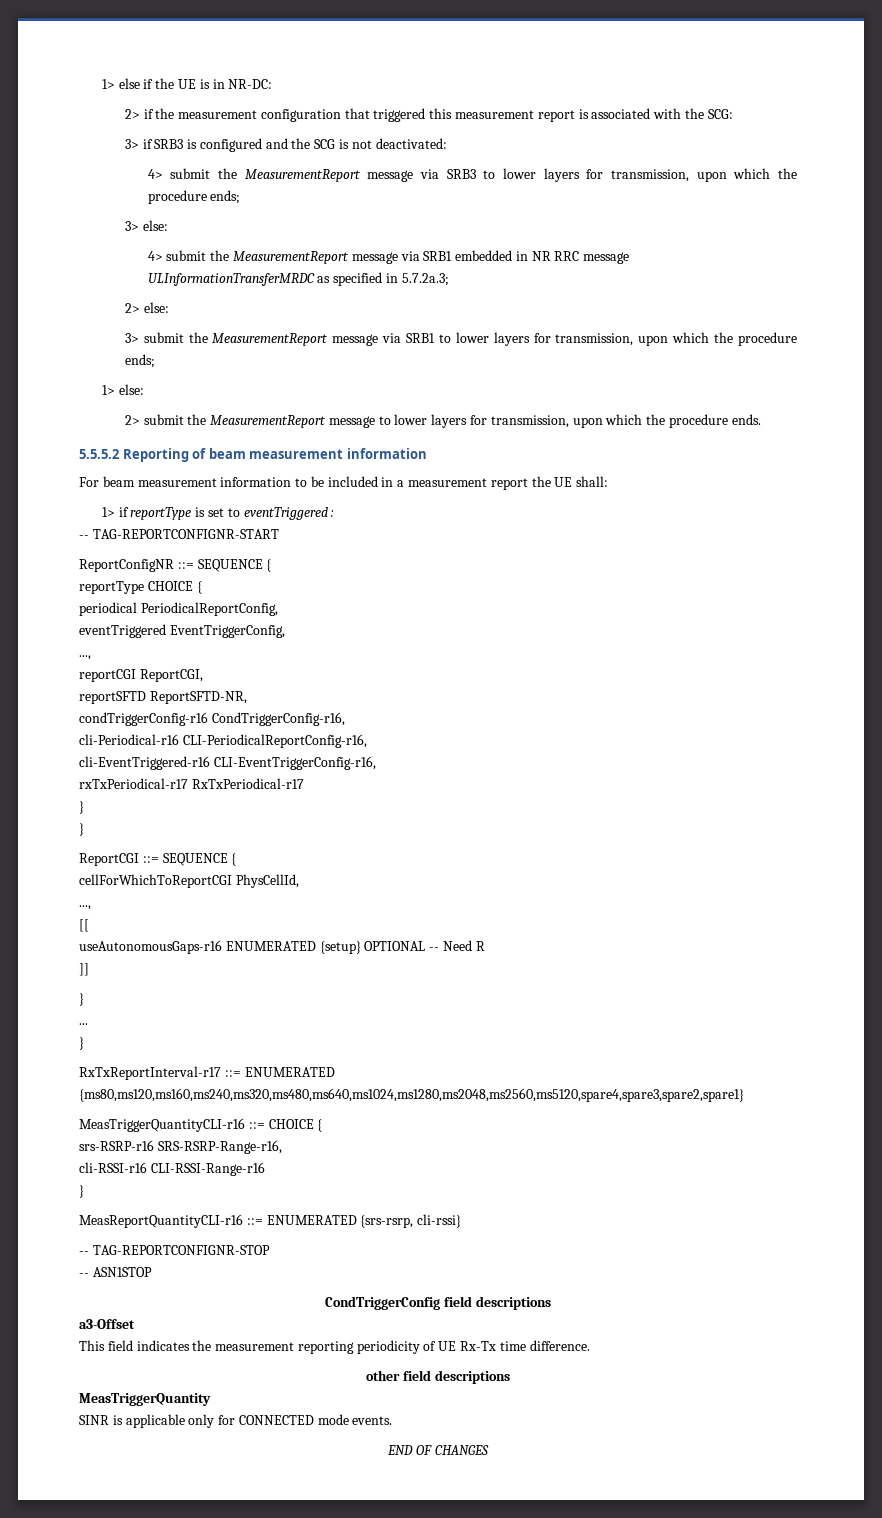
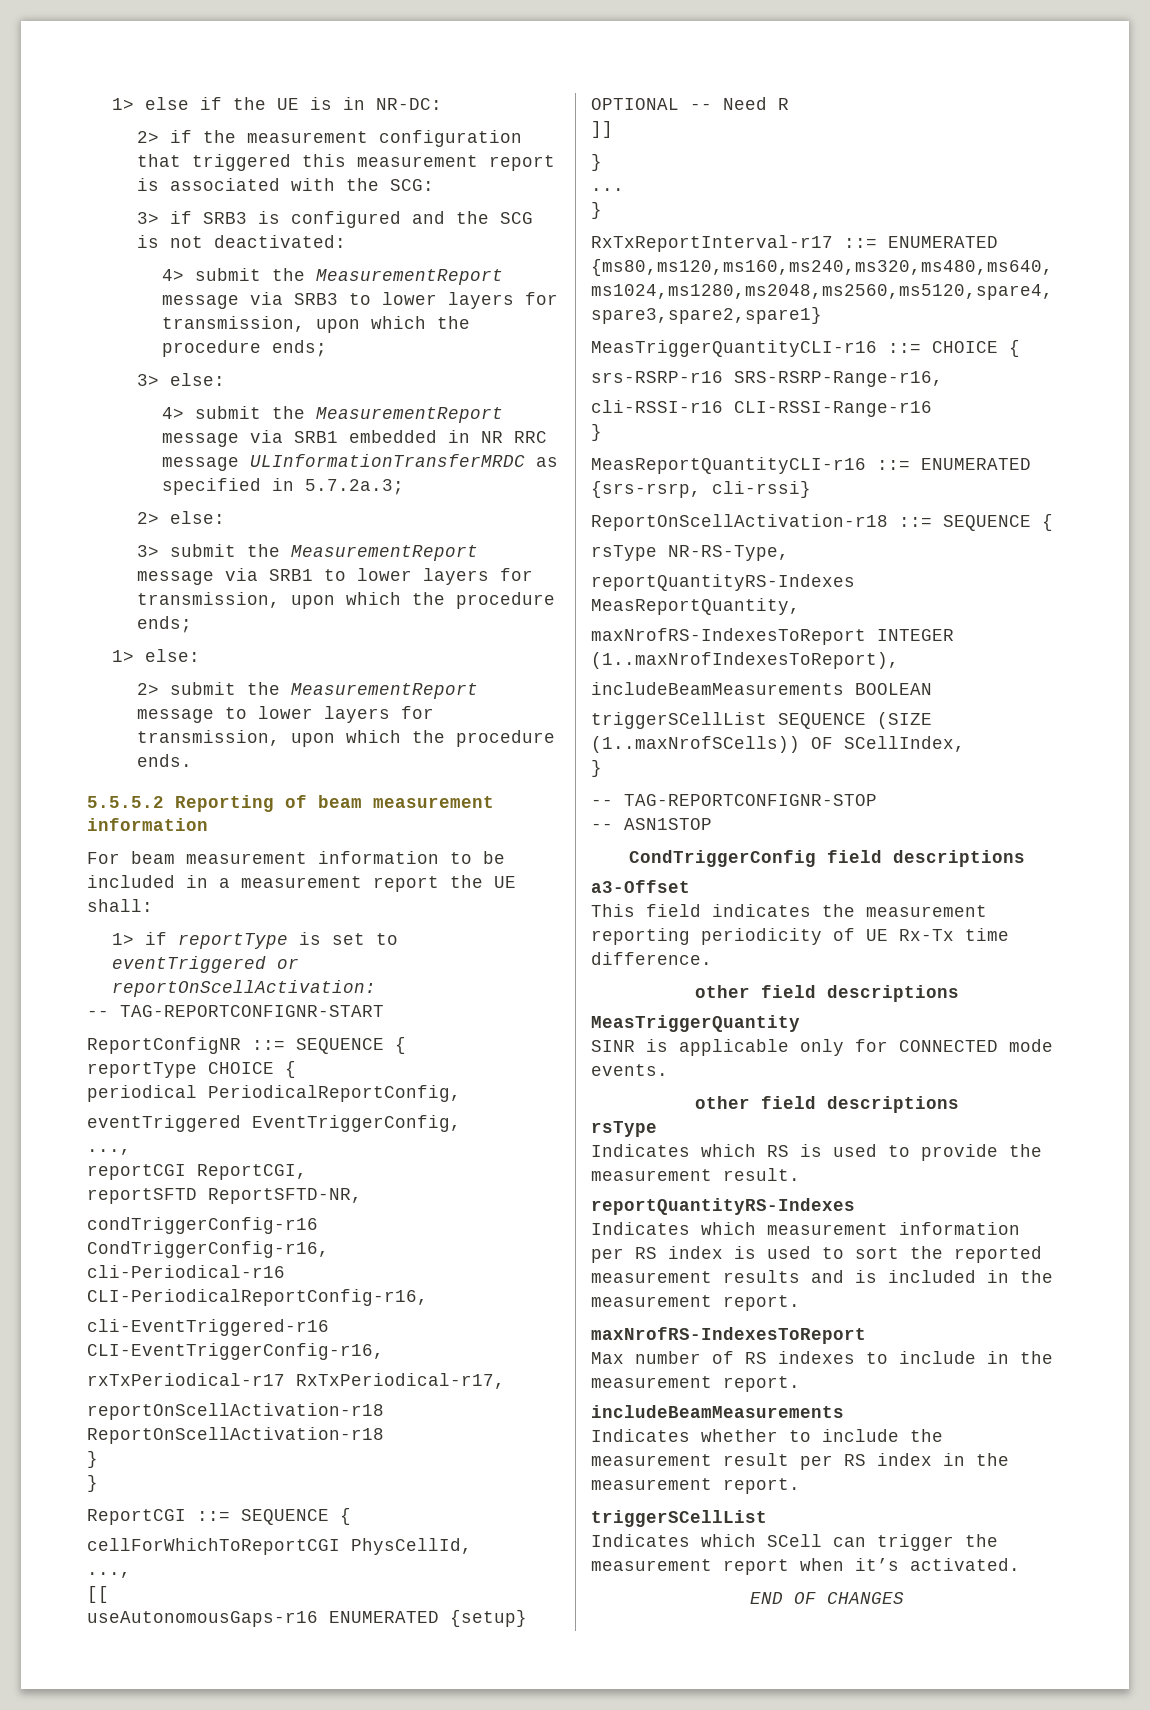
[331,510,335,517] : -> [277,958,300,969] [112,980,377,997] or reportOnScellActivation:
[191,778,304,789] RxTxPeriodical-r17 -> [296,1373,505,1389] [87,1403,384,1420] [87,1427,384,1444] RxTxPeriodical-r17, // reportOnScellActivation-r18 ReportOnScellActivation-r18
(462, 1221) none -> [591,514,1053,531] [591,545,789,561] [591,574,855,591] [591,598,800,615] [591,628,954,645] [591,652,899,669] [591,682,932,695] [591,712,932,729] [591,736,965,753] [591,760,602,777] // ReportOnScellActivation-r18 ::= SEQUENCE { // rsType NR-RS-Type, // reportQuantityRS-Indexes MeasReportQuantity, // maxNrofRS-IndexesToReport INTEGER (1..maxNrofIndexesToReport), // includeBeamMeasurements BOOLEAN // triggerSCellList SEQUENCE (SIZE (1..maxNrofSCells)) OF SCellIndex, // }
(393, 1420) none -> [695,1096,959,1113] [591,1121,657,1137] [591,1144,1042,1161] [591,1168,800,1181] [591,1198,855,1215] [591,1222,1020,1235] [591,1246,1042,1263] [591,1270,1053,1283] [591,1295,800,1311] [591,1327,866,1344] [591,1351,1053,1364] [591,1376,800,1392] [591,1405,844,1418] [591,1429,943,1442] [591,1453,1009,1470] [591,1478,800,1494] [591,1510,767,1527] [591,1534,998,1551] [591,1558,1020,1575] // other field descriptions // rsType // Indicates which RS is used to provide the measurement result. // reportQuantityRS-Indexes // Indicates which measurement information per RS index is used to sort the reported measurement results and is included in the measurement report. // maxNrofRS-IndexesToReport // Max number of RS indexes to include in the measurement report. // includeBeamMeasurements // Indicates whether to include the measurement result per RS index in the measurement report. // triggerSCellList // Indicates which SCell can trigger the measurement report when it’s activated.

